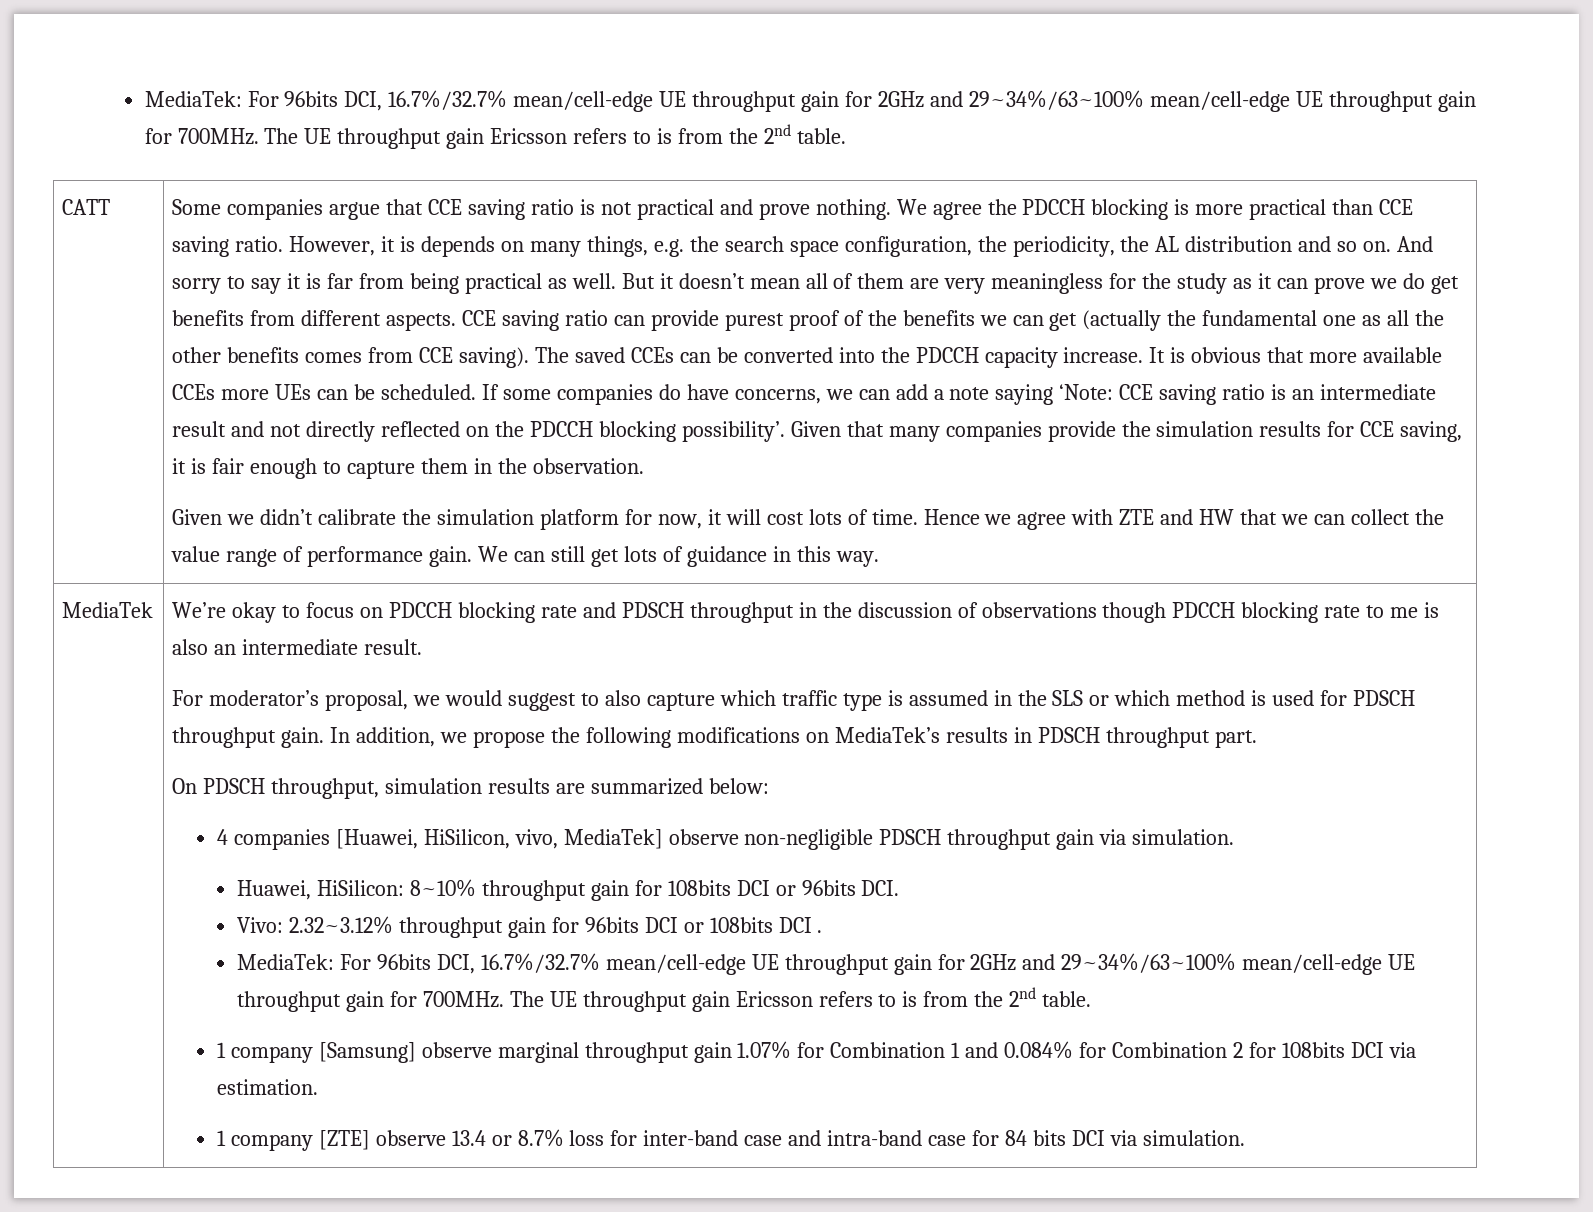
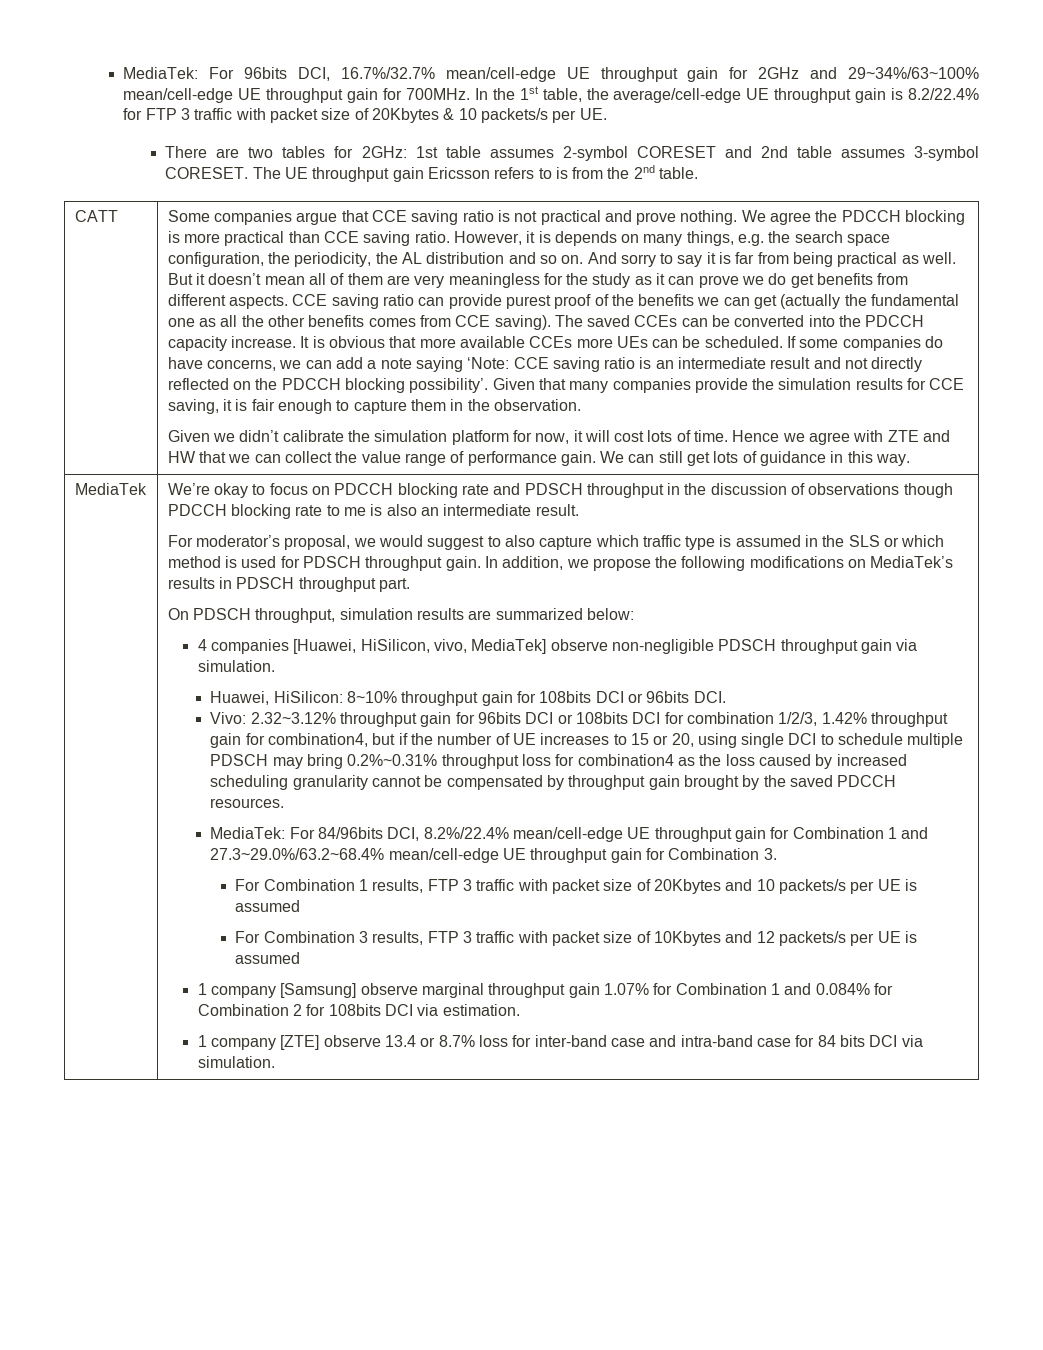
(259, 136) none -> [474,86,980,103] [123,108,607,123] [165,146,979,161] [165,167,249,179] In the 1st table, the average/cell-edge UE throughput gain is 8.2/22.4% for FTP 3 traffic with packet size of 20Kbytes & 10 packets/s per UE. // There are two tables for 2GHz: 1st table assumes 2-symbol CORESET and 2nd table assumes 3-symbol CORESET.
[817,930,823,933] [237,953,1416,975] [237,987,1092,1012] . // MediaTek: For 96bits DCI, 16.7%/32.7% mean/cell-edge UE throughput gain for 2GHz and 29~34%/63~100% mean/cell-edge UE throughput gain for 700MHz. The UE throughput gain Ericsson refers to is from the 2nd table. -> [664,712,948,727] [210,733,964,748] [210,754,907,769] [210,775,897,790] [210,798,285,808] [210,827,929,842] [210,848,777,863] [235,879,917,894] [235,900,301,912] [235,931,917,946] [235,952,301,964] for combination 1/2/3, 1.42% throughput gain for combination4, but if the number of UE increases to 15 or 20, using single DCI to schedule multiple PDSCH may bring 0.2%~0.31% throughput loss for combination4 as the loss caused by increased scheduling granularity cannot be compensated by throughput gain brought by the saved PDCCH resources. // MediaTek: For 84/96bits DCI, 8.2%/22.4% mean/cell-edge UE throughput gain for Combination 1 and 27.3~29.0%/63.2~68.4% mean/cell-edge UE throughput gain for Combination 3. // For Combination 1 results, FTP 3 traffic with packet size of 20Kbytes and 10 packets/s per UE is assumed // For Combination 3 results, FTP 3 traffic with packet size of 10Kbytes and 12 packets/s per UE is assumed

